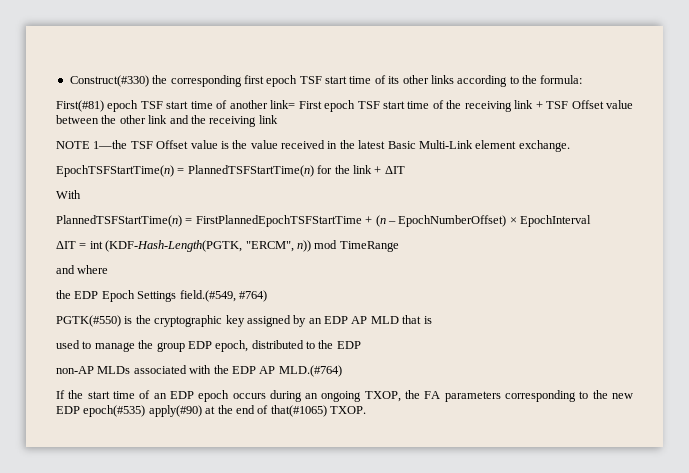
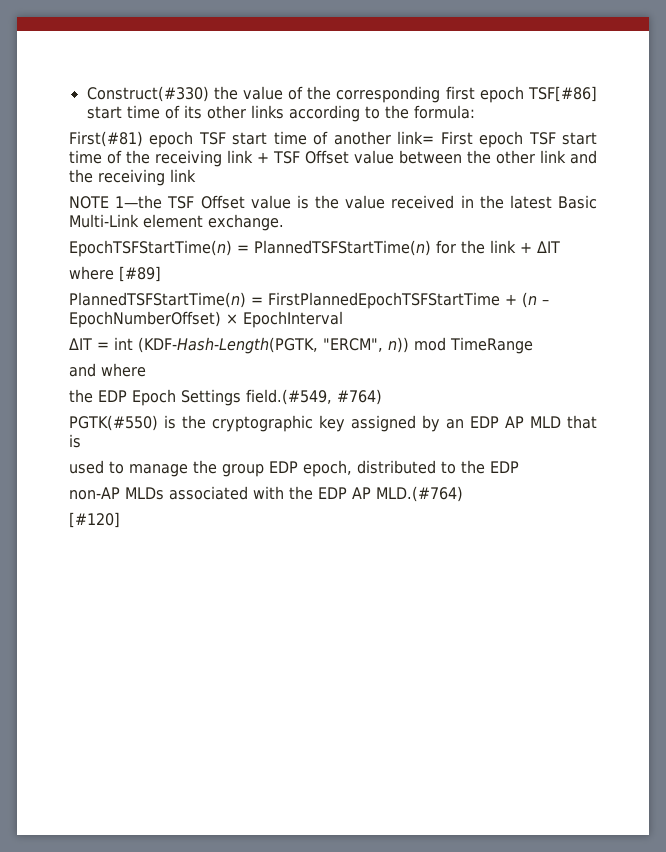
(168, 79) none -> [242,86,332,100] value of the
[299,76,322,84] TSF -> [528,86,597,102] TSF[#86]
[56,190,81,199] With -> [69,266,161,282] where [#89]
[56,390,633,402] [56,405,366,417] If the start time of an EDP epoch occurs during an ongoing TXOP, the FA parameters corresponding to the new EDP epoch(#535) apply(#90) at the end of that(#1065) TXOP. -> [69,512,120,528] [#120]

